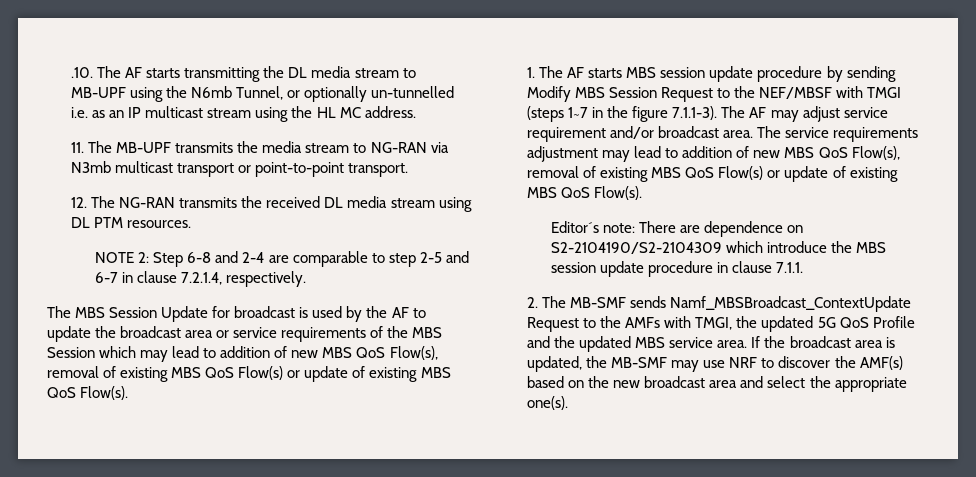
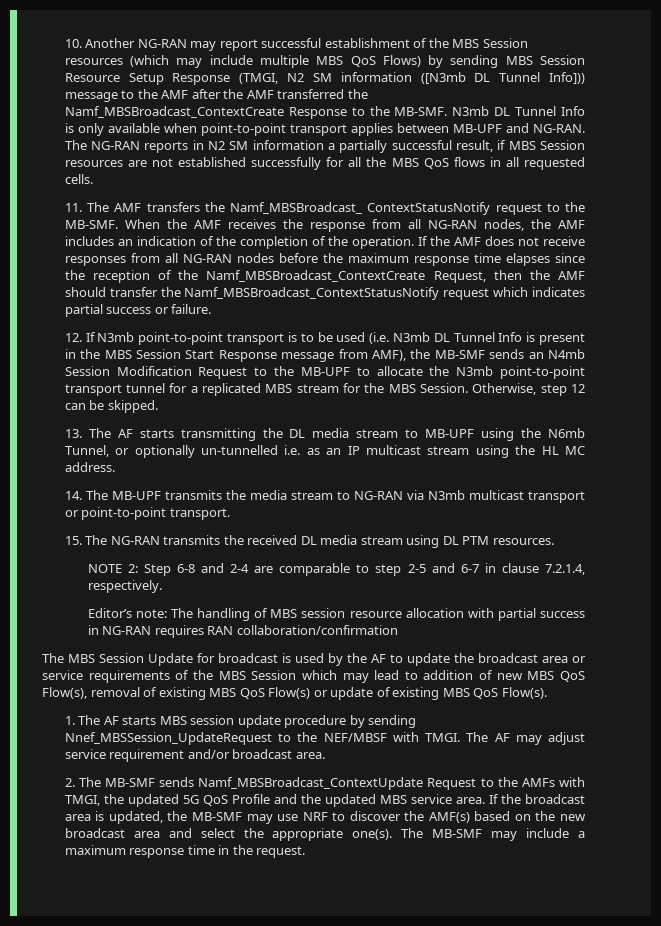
[71,67,94,78] .10. -> [64,38,528,51] [64,55,586,68] [64,72,585,85] [64,89,368,102] [64,106,586,119] [64,123,585,136] [64,140,585,153] [64,157,585,170] [64,174,93,184] [64,202,585,215] [64,219,585,232] [64,236,585,249] [64,253,585,266] [64,270,586,283] [64,287,586,300] [64,304,212,317] [64,332,585,345] [64,349,586,362] [64,366,585,379] [64,383,585,396] [64,400,158,413] [64,429,82,438] 10. Another NG-RAN may report successful establishment of the MBS Session resources (which may include multiple MBS QoS Flows) by sending MBS Session Resource Setup Response (TMGI, N2 SM information ([N3mb DL Tunnel Info])) message to the AMF after the AMF transferred the Namf_MBSBroadcast_ContextCreate Response to the MB-SMF. N3mb DL Tunnel Info is only available when point-to-point transport applies between MB-UPF and NG-RAN. The NG-RAN reports in N2 SM information a partially successful result, if MBS Session resources are not established successfully for all the MBS QoS flows in all requested cells. // 11. The AMF transfers the Namf_MBSBroadcast_ ContextStatusNotify request to the MB-SMF. When the AMF receives the response from all NG-RAN nodes, the AMF includes an indication of the completion of the operation. If the AMF does not receive responses from all NG-RAN nodes before the maximum response time elapses since the reception of the Namf_MBSBroadcast_ContextCreate Request, then the AMF should transfer the Namf_MBSBroadcast_ContextStatusNotify request which indicates partial success or failure. // 12. If N3mb point-to-point transport is to be used (i.e. N3mb DL Tunnel Info is present in the MBS Session Start Response message from AMF), the MB-SMF sends an N4mb Session Modification Request to the MB-UPF to allocate the N3mb point-to-point transport tunnel for a replicated MBS stream for the MBS Session. Otherwise, step 12 can be skipped. // 13.
[71,142,85,153] 11. -> [64,491,82,500] 14.
[71,197,88,208] 12. -> [64,536,82,545] 15.
(307, 279) none -> [87,608,585,621] [87,625,398,638] // Editor’s note: The handling of MBS session resource allocation with partial success in NG-RAN requires RAN collaboration/confirmation
[527,86,902,102] [527,106,718,122] Modify MBS Session Request to the NEF/MBSF with TMGI (steps 1~7 in the figure 7.1.1-3). -> [64,732,461,745] Nnef_MBSSession_UpdateRequest to the NEF/MBSF with TMGI.
[757,126,919,142] [527,146,900,162] [527,166,898,182] [527,186,643,200] [551,221,804,237] [551,241,887,254] [551,261,804,277] The service requirements adjustment may lead to addition of new MBS QoS Flow(s), removal of existing MBS QoS Flow(s) or update of existing MBS QoS Flow(s). // Editor´s note: There are dependence on S2-2104190/S2-2104309 which introduce the MBS session update procedure in clause 7.1.1. -> (325, 755) none
(569, 403) none -> [401,828,586,841] [64,845,306,858] The MB-SMF may include a maximum response time in the request.

